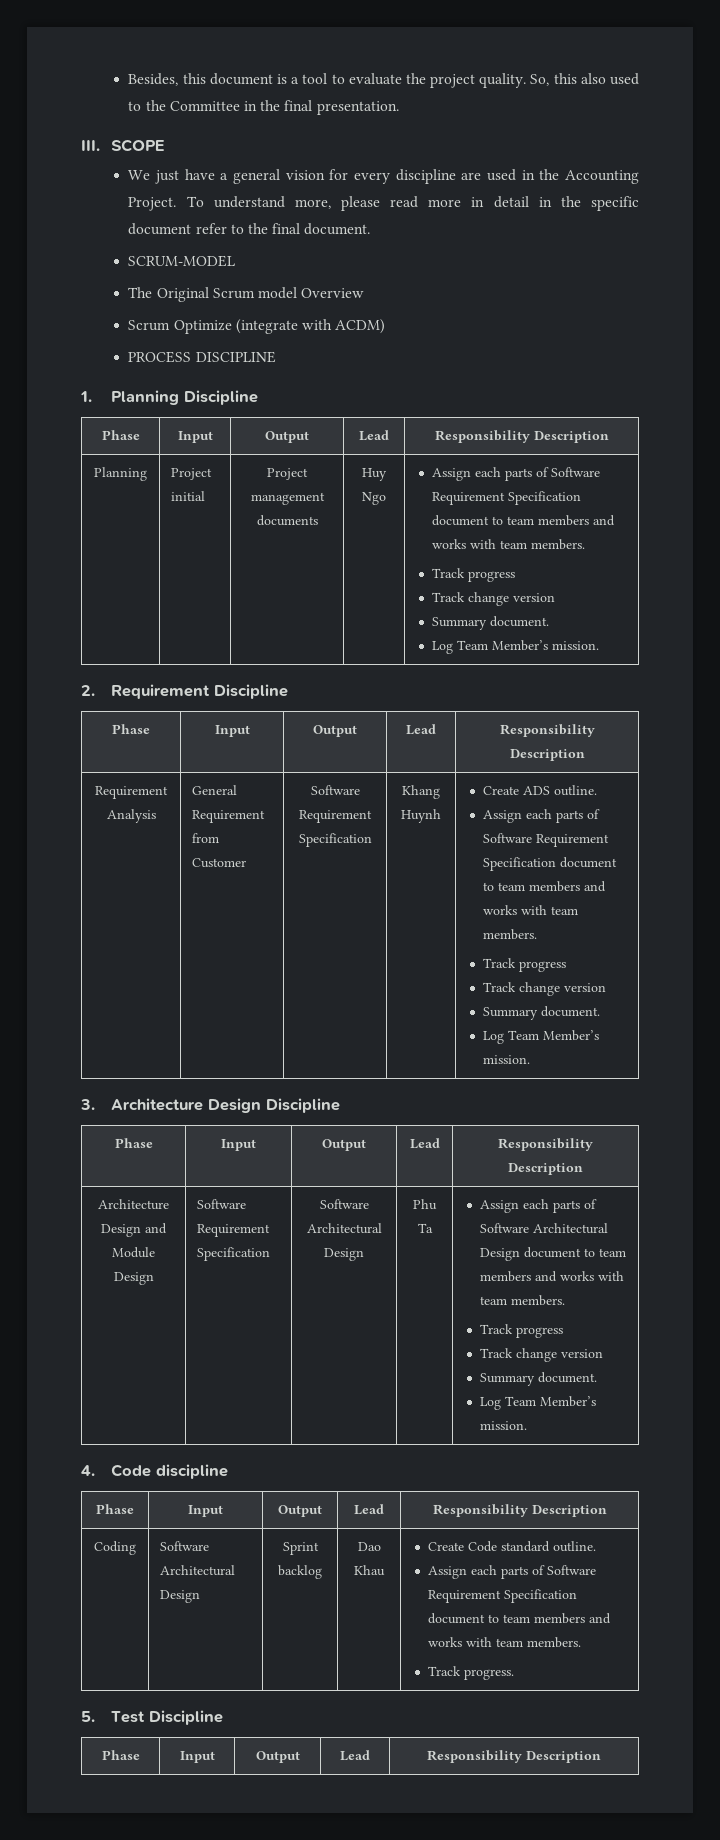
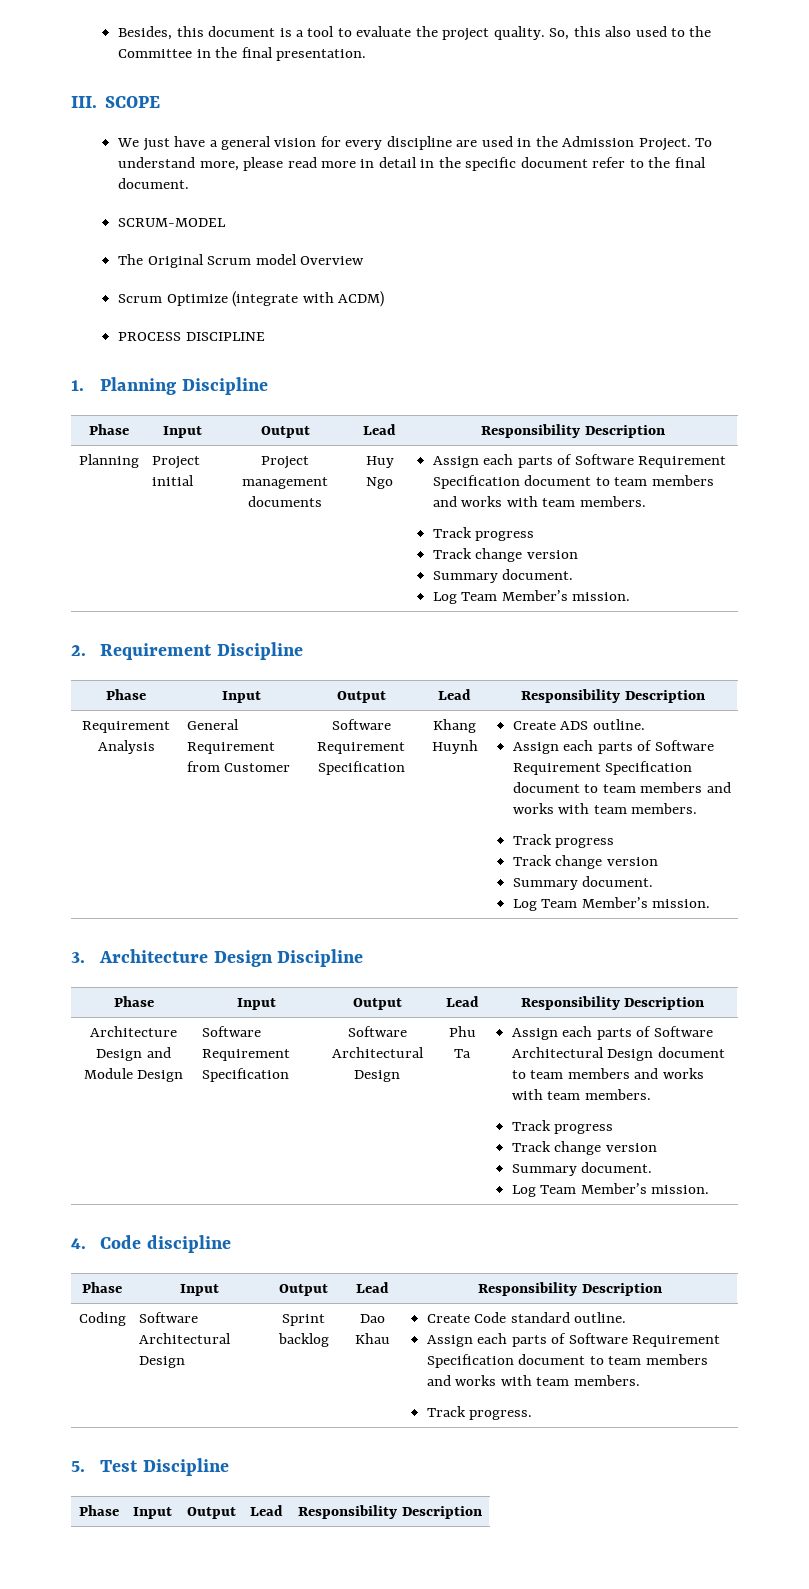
[564,170,639,184] Accounting -> [562,136,635,147] Admission

